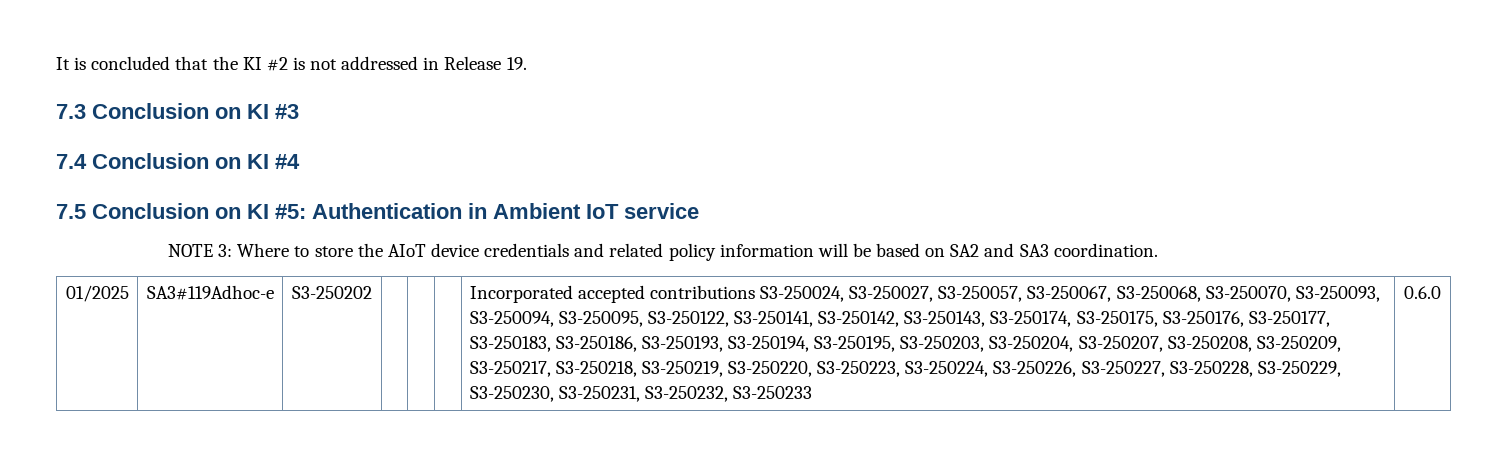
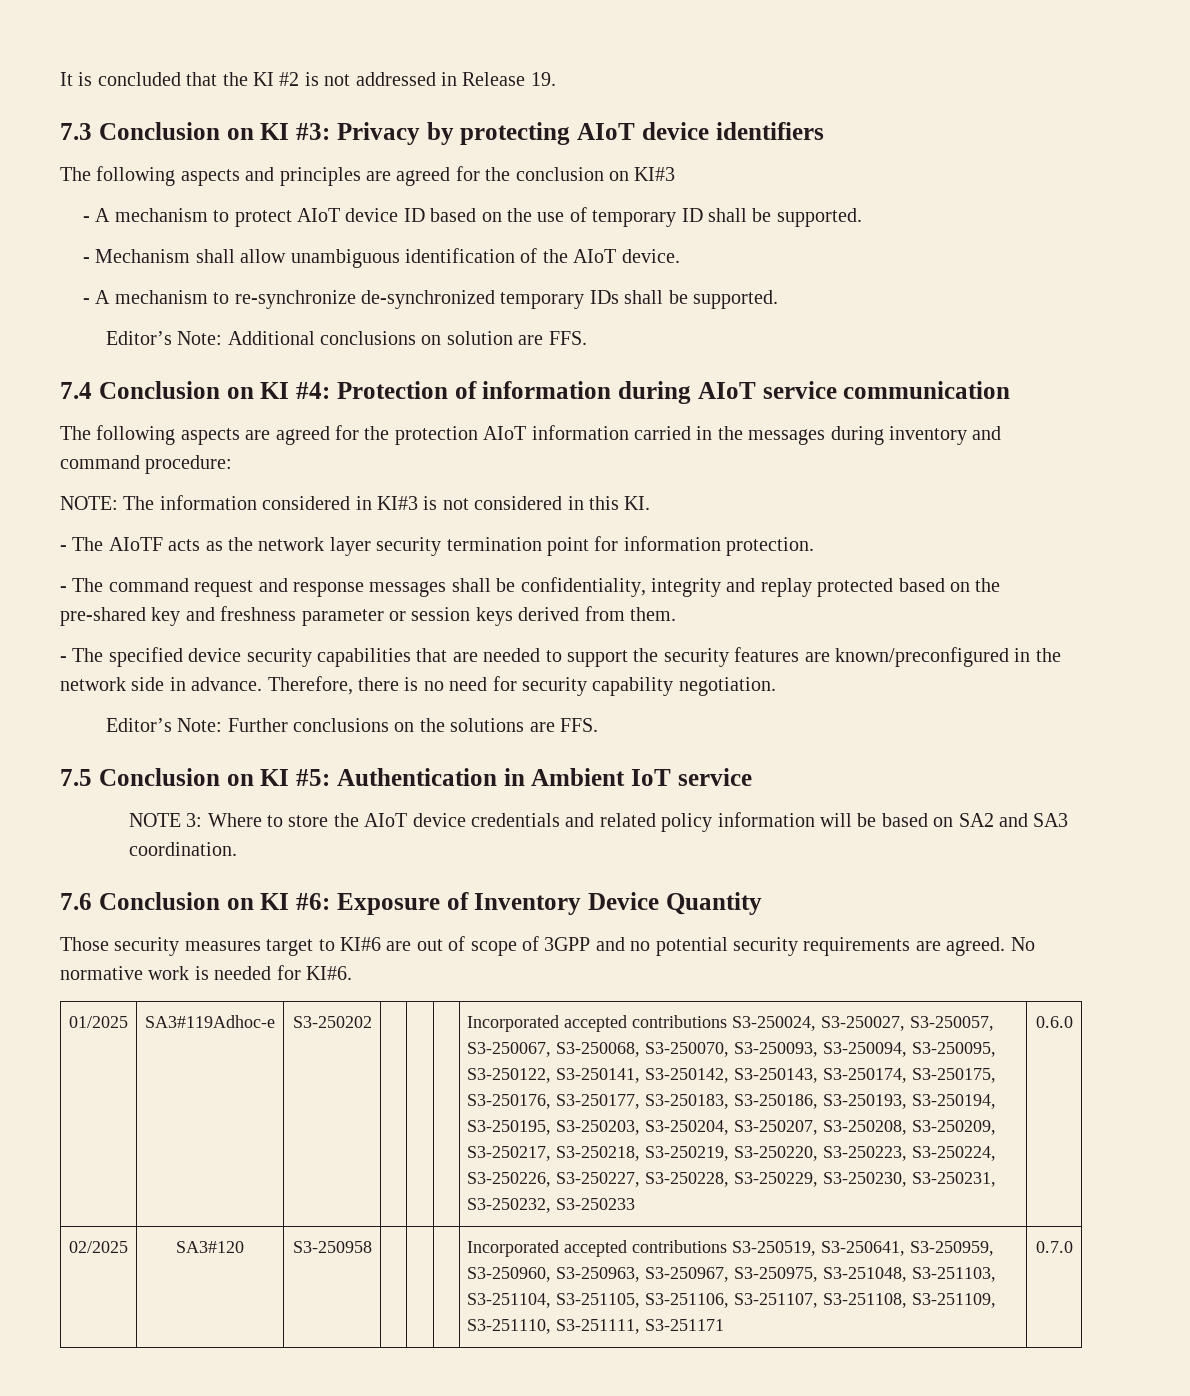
[275,104,299,119] [56,153,300,169] #3 // 7.4 Conclusion on KI #4 -> [296,122,824,145] [60,166,676,186] [82,207,862,227] [82,248,680,268] [82,290,778,309] [105,331,587,345] [60,381,1011,404] [60,425,1002,445] [60,455,233,474] [60,495,651,510] [60,536,815,556] [60,577,1001,597] [60,606,676,626] [60,647,1061,667] [60,676,776,696] [105,718,599,732] #3: Privacy by protecting AIoT device identifiers // The following aspects and principles are agreed for the conclusion on KI#3 // - A mechanism to protect AIoT device ID based on the use of temporary ID shall be supported. // - Mechanism shall allow unambiguous identification of the AIoT device. // - A mechanism to re-synchronize de-synchronized temporary IDs shall be supported. // Editor’s Note: Additional conclusions on solution are FFS. // 7.4 Conclusion on KI #4: Protection of information during AIoT service communication // The following aspects are agreed for the protection AIoT information carried in the messages during inventory and command procedure: // NOTE: The information considered in KI#3 is not considered in this KI. // - The AIoTF acts as the network layer security termination point for information protection. // - The command request and response messages shall be confidentiality, integrity and replay protected based on the pre-shared key and freshness parameter or session keys derived from them. // - The specified device security capabilities that are needed to support the security features are known/preconfigured in the network side in advance. Therefore, there is no need for security capability negotiation. // Editor’s Note: Further conclusions on the solutions are FFS.
(1158, 250) none -> [60,892,762,915] [60,936,1035,956] [60,965,352,980] // 7.6 Conclusion on KI #6: Exposure of Inventory Device Quantity // Those security measures target to KI#6 are out of scope of 3GPP and no potential security requirements are agreed. No normative work is needed for KI#6.
(1441, 292) none -> [69,1241,128,1253] [176,1241,244,1253] [292,1241,372,1253] [467,1240,995,1257] [467,1267,997,1282] [467,1293,997,1308] [467,1319,725,1334] [1035,1241,1073,1253] // 02/2025 | SA3#120 | S3-250958 | | | | Incorporated accepted contributions S3-250519, S3-250641, S3-250959, S3-250960, S3-250963, S3-250967, S3-250975, S3-251048, S3-251103, S3-251104, S3-251105, S3-251106, S3-251107, S3-251108, S3-251109, S3-251110, S3-251111, S3-251171 | 0.7.0

